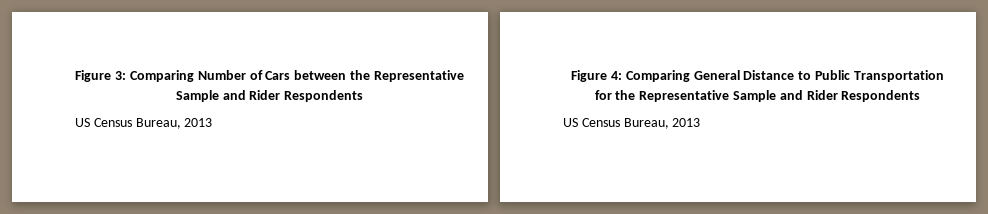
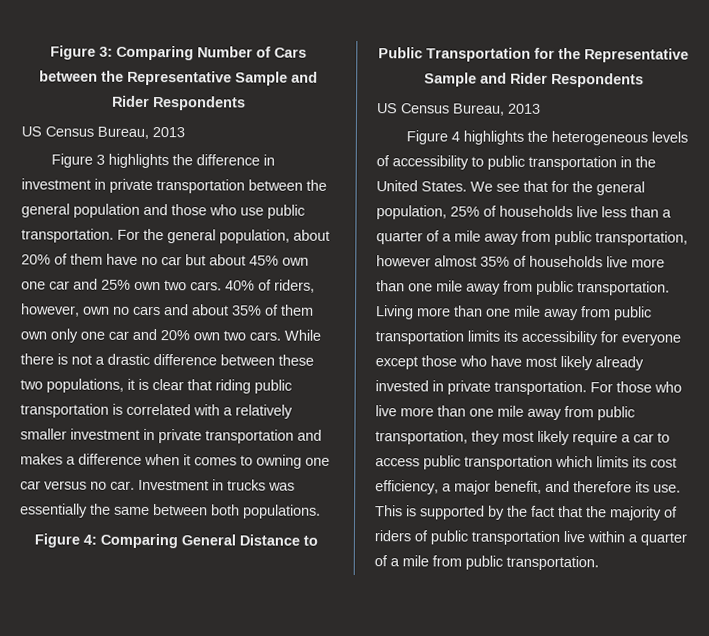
(213, 122) none -> [50,153,275,169] [21,178,327,194] [21,203,305,219] [21,228,330,244] [21,253,309,266] [21,278,315,293] [21,303,314,317] [20,328,321,343] [20,353,314,366] [20,378,292,394] [20,403,293,419] [20,428,322,444] [20,453,330,469] [20,479,295,491] [20,503,321,519] // Figure 3 highlights the difference in investment in private transportation between the general population and those who use public transportation. For the general population, about 20% of them have no car but about 45% own one car and 25% own two cars. 40% of riders, however, own no cars and about 35% of them own only one car and 20% own two cars. While there is not a drastic difference between these two populations, it is clear that riding public transportation is correlated with a relatively smaller investment in private transportation and makes a difference when it comes to owning one car versus no car. Investment in trucks was essentially the same between both populations.
(701, 122) none -> [405,130,688,146] [376,155,656,171] [376,180,645,196] [376,205,672,220] [376,230,688,246] [376,255,665,268] [376,280,670,296] [375,305,652,321] [375,330,681,346] [375,355,644,371] [375,380,682,396] [375,405,635,421] [375,430,670,446] [375,455,677,470] [375,480,681,495] [375,505,678,521] [374,530,687,546] [374,555,599,571] // Figure 4 highlights the heterogeneous levels of accessibility to public transportation in the United States. We see that for the general population, 25% of households live less than a quarter of a mile away from public transportation, however almost 35% of households live more than one mile away from public transportation. Living more than one mile away from public transportation limits its accessibility for everyone except those who have most likely already invested in private transportation. For those who live more than one mile away from public transportation, they most likely require a car to access public transportation which limits its cost efficiency, a major benefit, and therefore its use. This is supported by the fact that the majority of riders of public transportation live within a quarter of a mile from public transportation.

